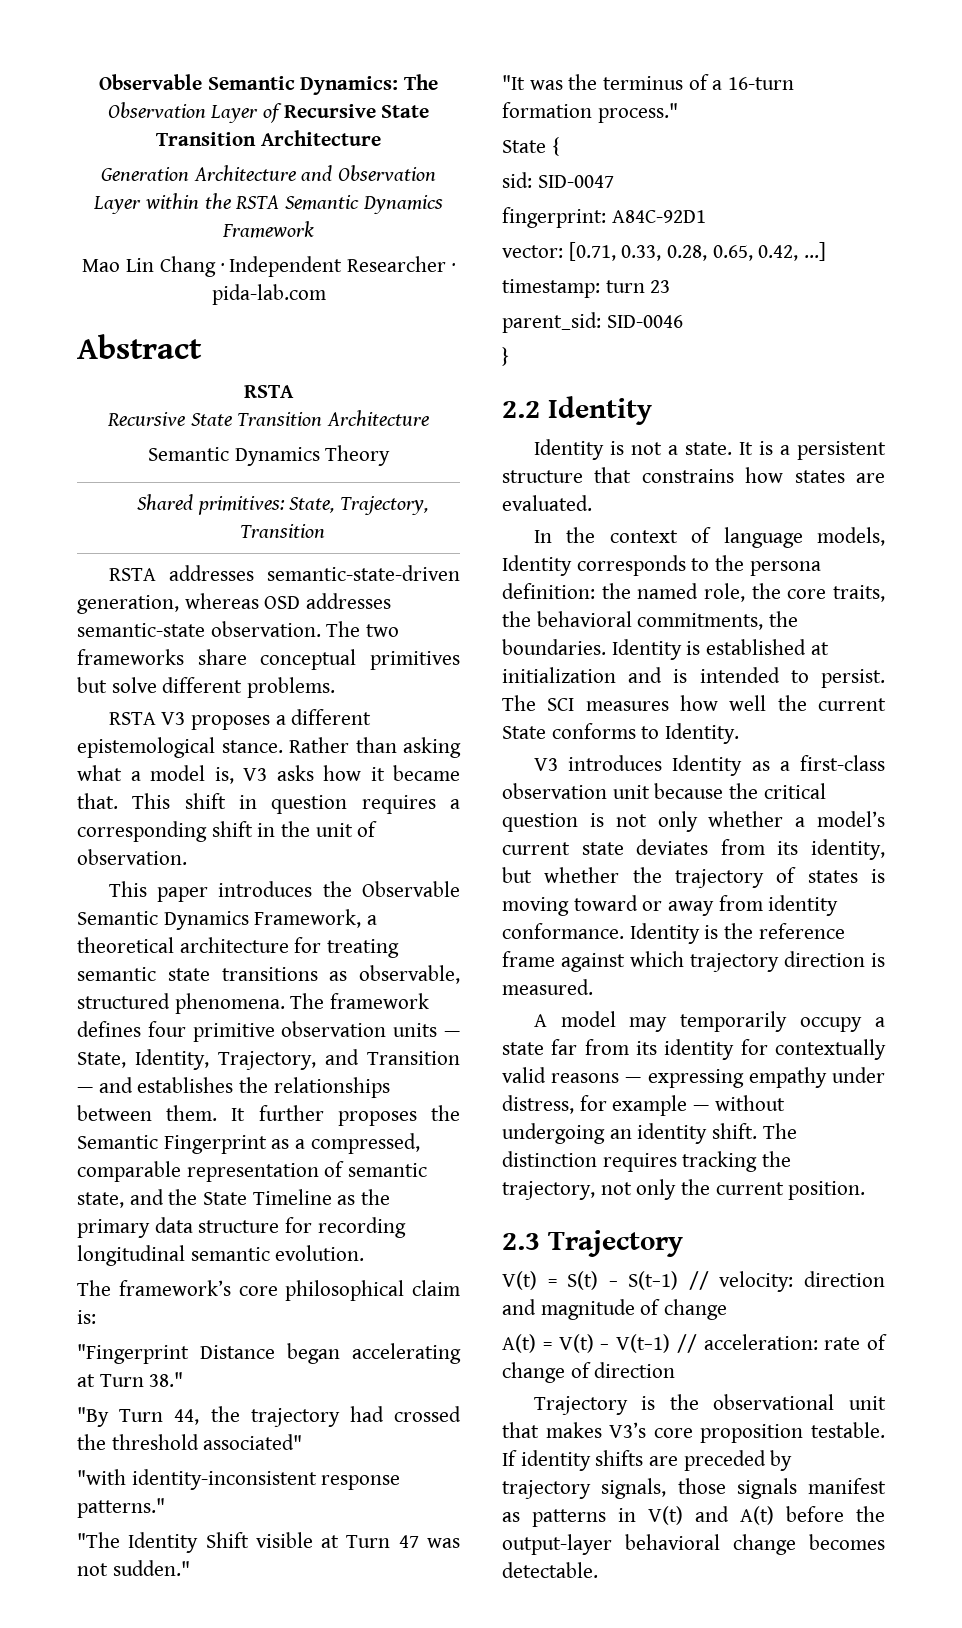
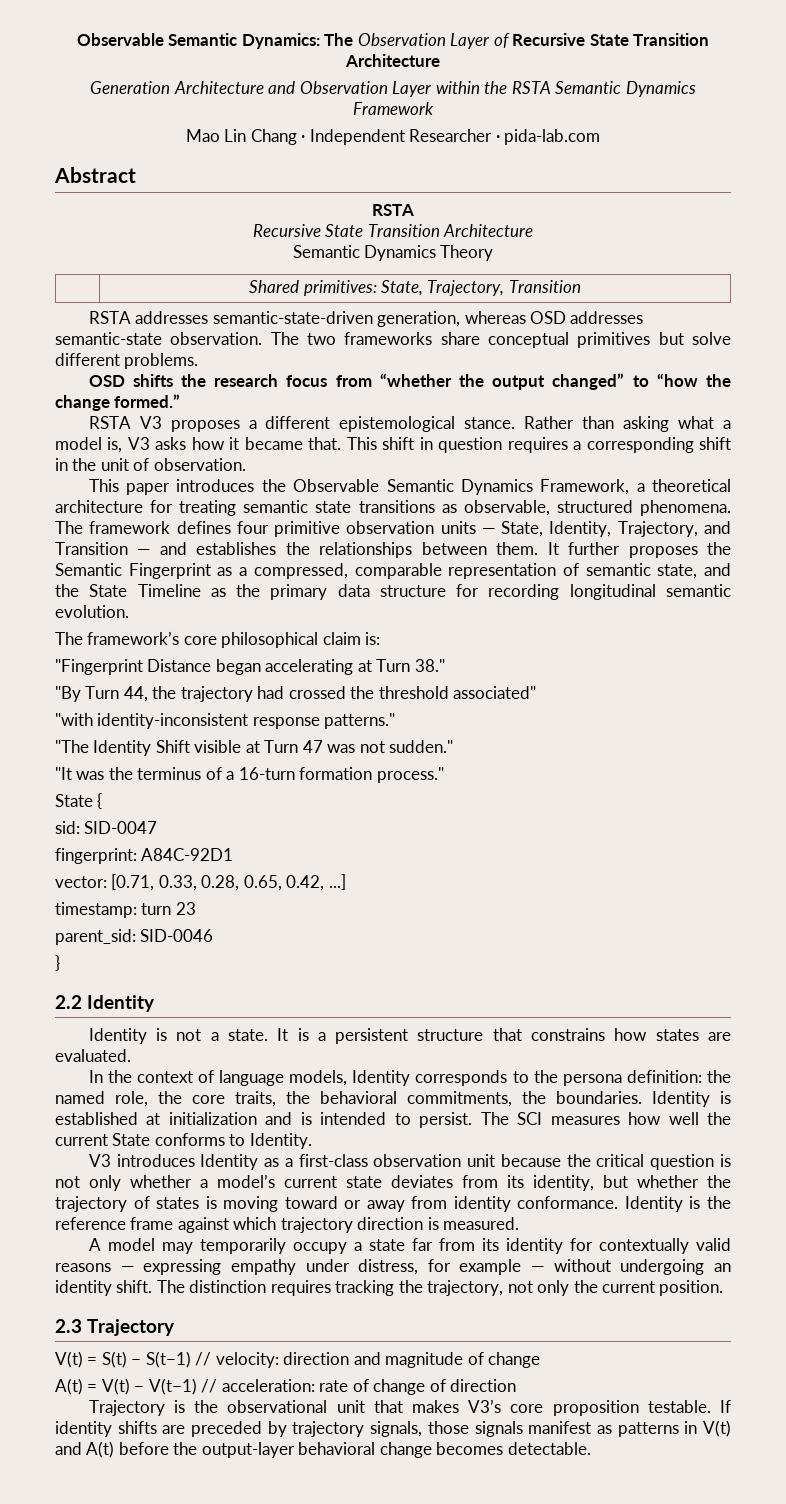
(336, 687) none -> [88,373,731,390] [55,394,181,411] // OSD shifts the research focus from “whether the output changed” to “how the change formed.”

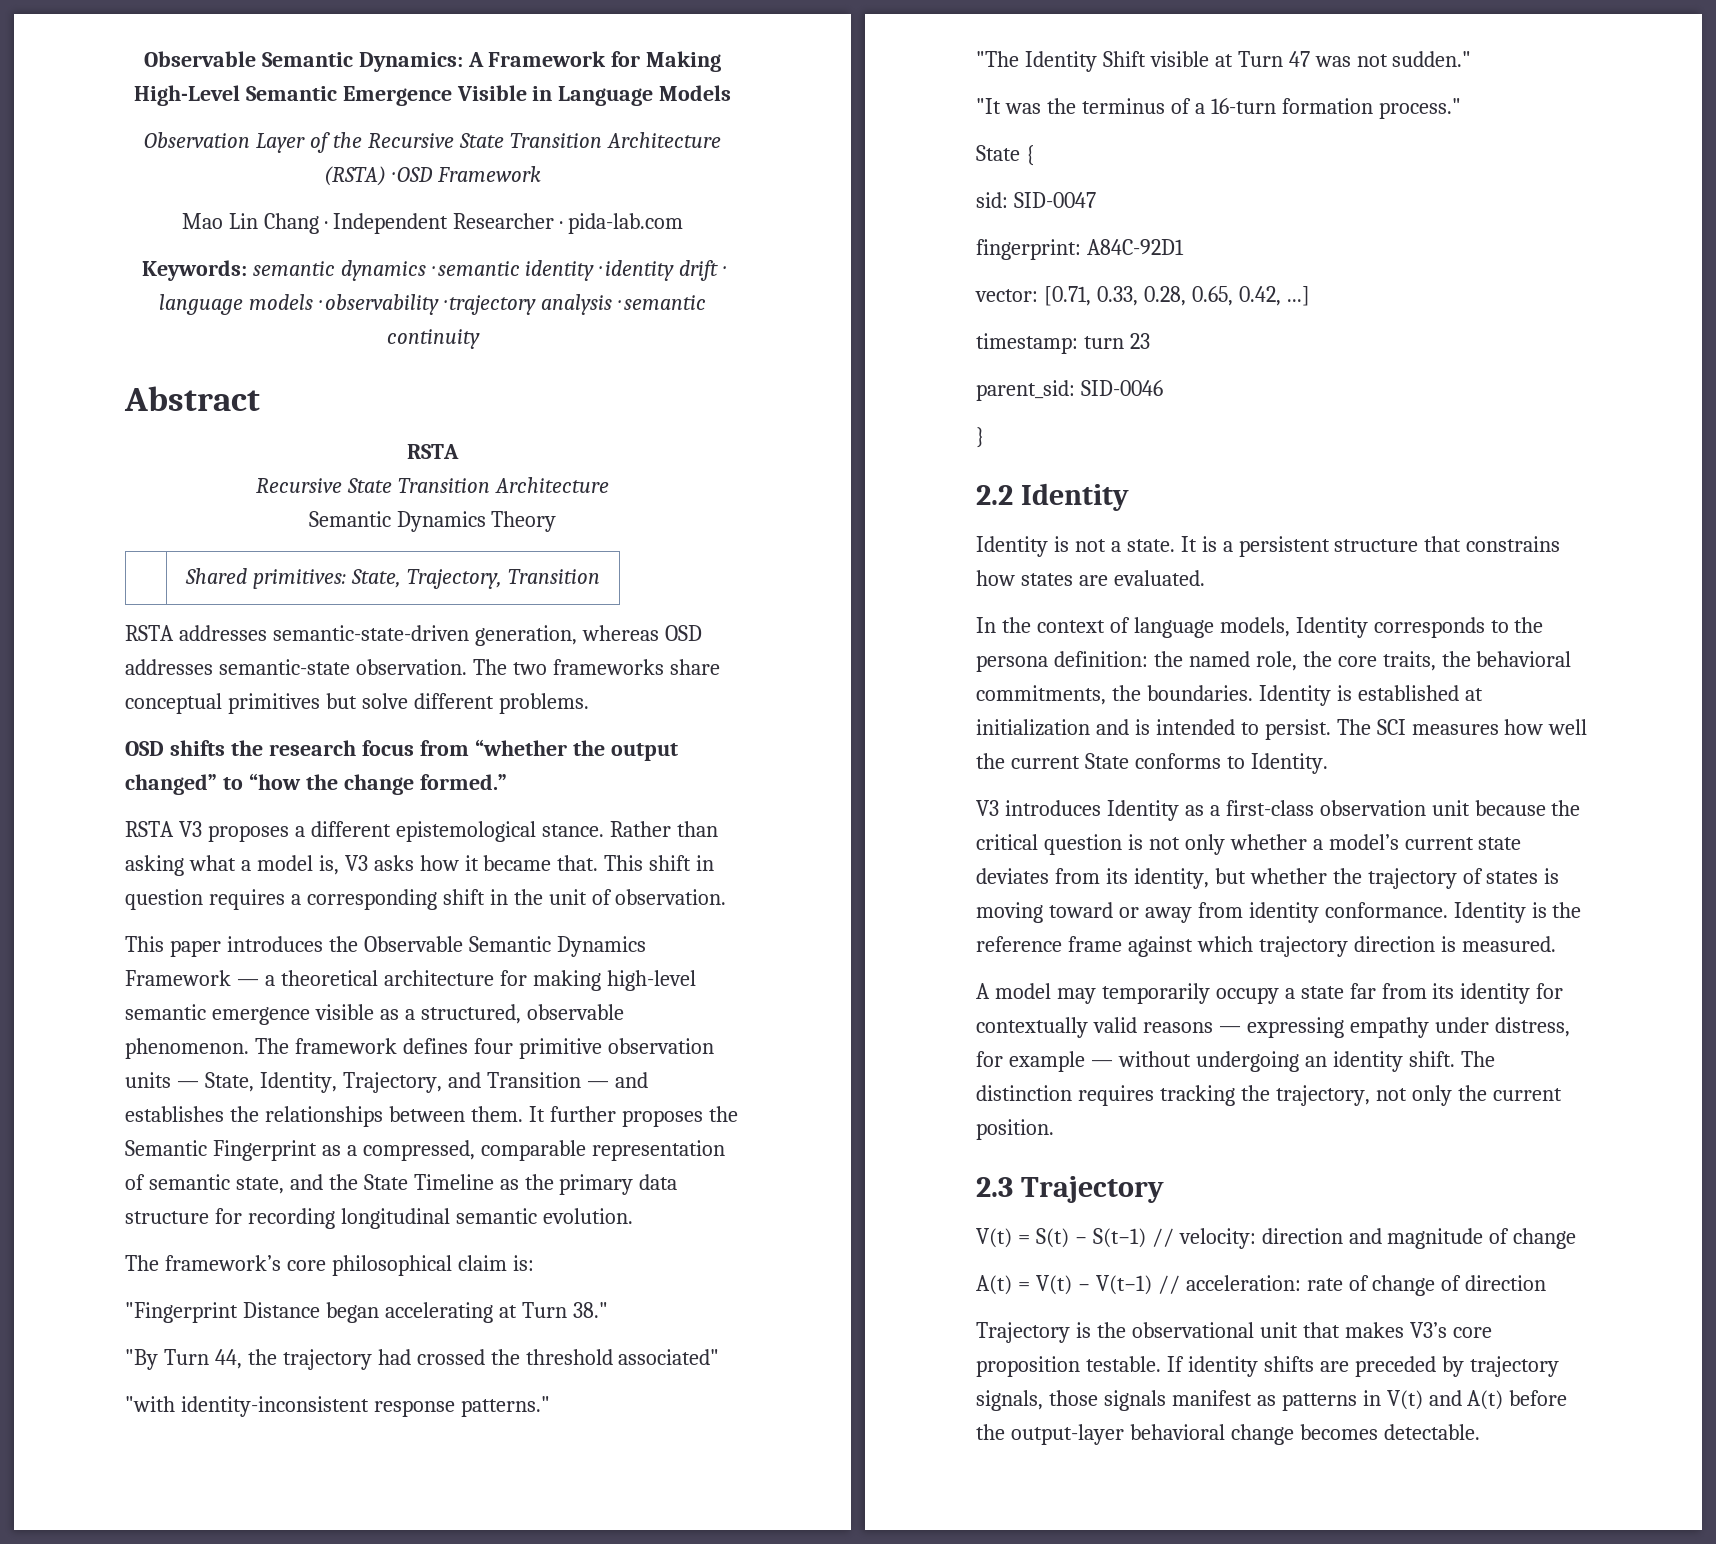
[324,33,354,46] The -> [467,51,722,72] [133,85,732,106] A Framework for Making High-Level Semantic Emergence Visible in Language Models //
[512,33,710,46] [345,54,440,67] [90,81,696,97] Recursive State Transition Architecture // Generation Architecture and Observation Layer within the RSTA Semantic Dynamics -> [333,132,721,148] [323,166,434,186] the Recursive State Transition Architecture (RSTA) · OSD
(601, 137) none -> [141,260,727,281] [158,294,707,315] [386,329,480,349] // Keywords: semantic dynamics · semantic identity · identity drift · language models · observability · trajectory analysis · semantic continuity
[540,479,630,495] Framework, -> [125,970,259,986] Framework —
[179,500,731,516] treating semantic state transitions as observable, structured phenomena. -> [532,970,696,991] [125,1004,624,1025] [125,1038,249,1059] making high-level semantic emergence visible as a structured, observable phenomenon.

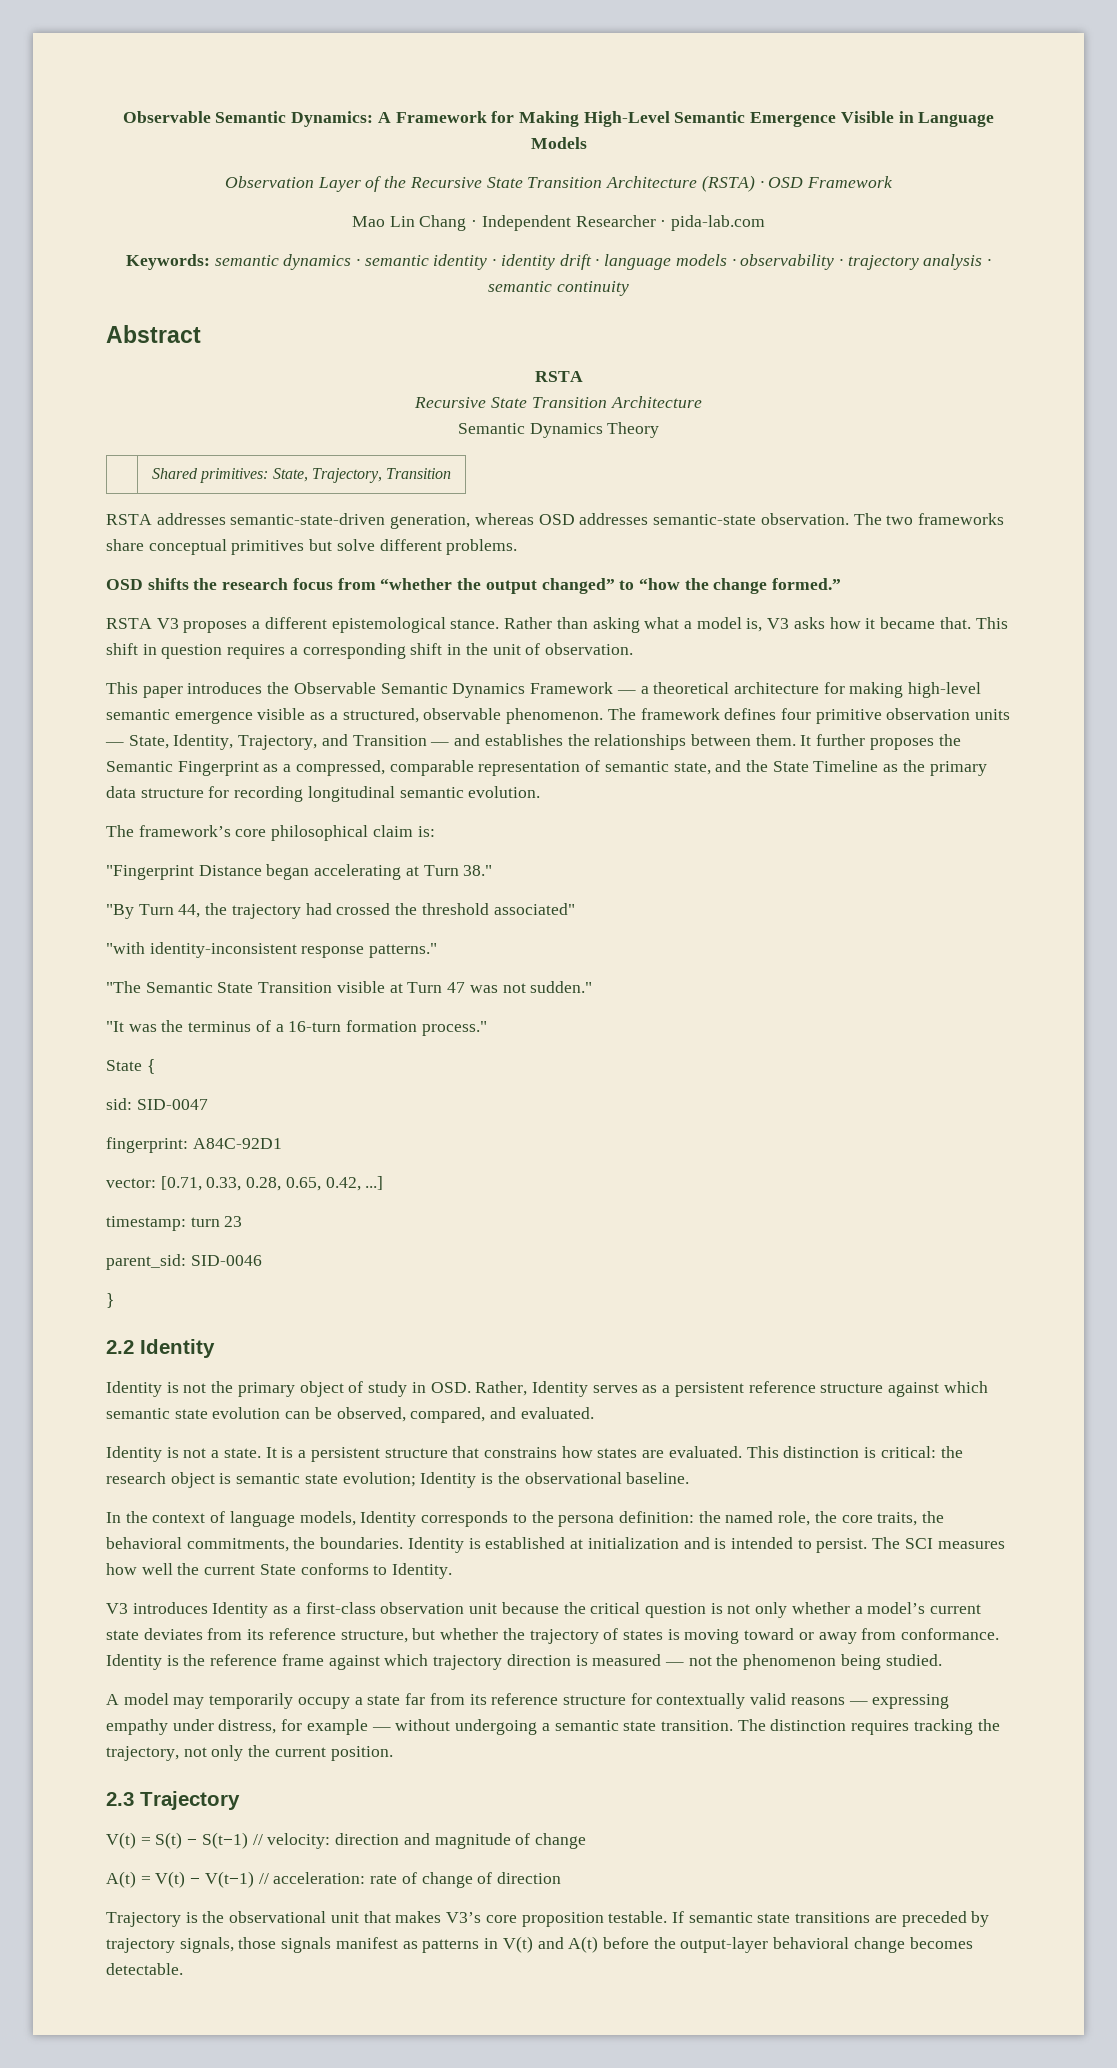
[1024,51,1146,72] Identity Shift -> [145,982,333,993] Semantic State Transition
(1129, 497) none -> [106,1381,988,1397] [106,1407,594,1423] // Identity is not the primary object of study in OSD. Rather, Identity serves as a persistent reference structure against which semantic state evolution can be observed, compared, and evaluated.
(1205, 578) none -> [746,1446,963,1458] [106,1472,690,1488] This distinction is critical: the research object is semantic state evolution; Identity is the observational baseline.
[1133,868,1209,889] identity, -> [268,1628,408,1643] reference structure,
[1248,902,1319,923] identity -> (897, 1634) none
[1461,936,1556,952] measured. -> [592,1654,942,1670] measured — not the phenomenon being studied.
[1460,983,1531,1004] identity -> [491,1693,626,1705] reference structure
[1304,1051,1455,1072] an identity shift. -> [541,1720,733,1731] a semantic state transition.
[1187,1356,1314,1377] identity shifts -> [688,1912,871,1923] semantic state transitions

